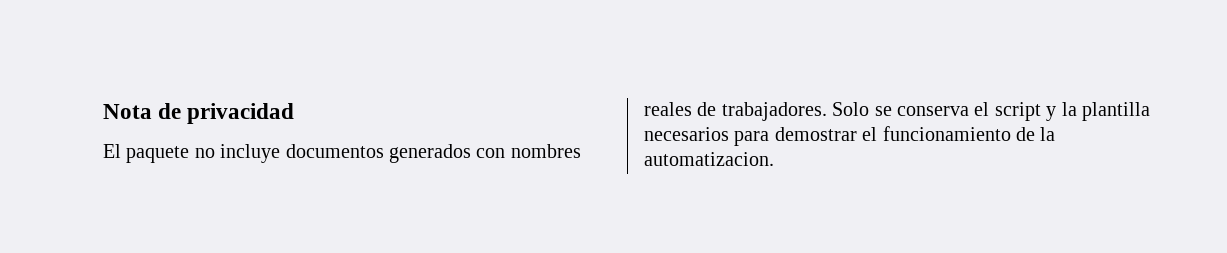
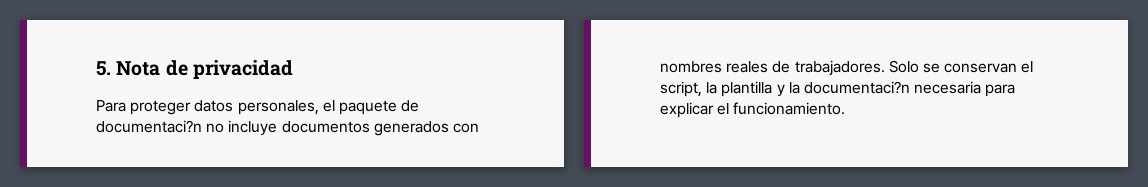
(103, 111) none -> [96,61,111,76] 5.
[103,144,190,163] El paquete -> [96,100,420,115] [96,120,202,133] Para proteger datos personales, el paquete de documentaci?n
[897,102,1150,121] [644,126,1056,146] [644,152,774,166] conserva el script y la plantilla necesarios para demostrar el funcionamiento de la automatizacion. -> [944,61,1034,73] [660,81,1016,97] [660,102,846,118] conservan el script, la plantilla y la documentaci?n necesaria para explicar el funcionamiento.

